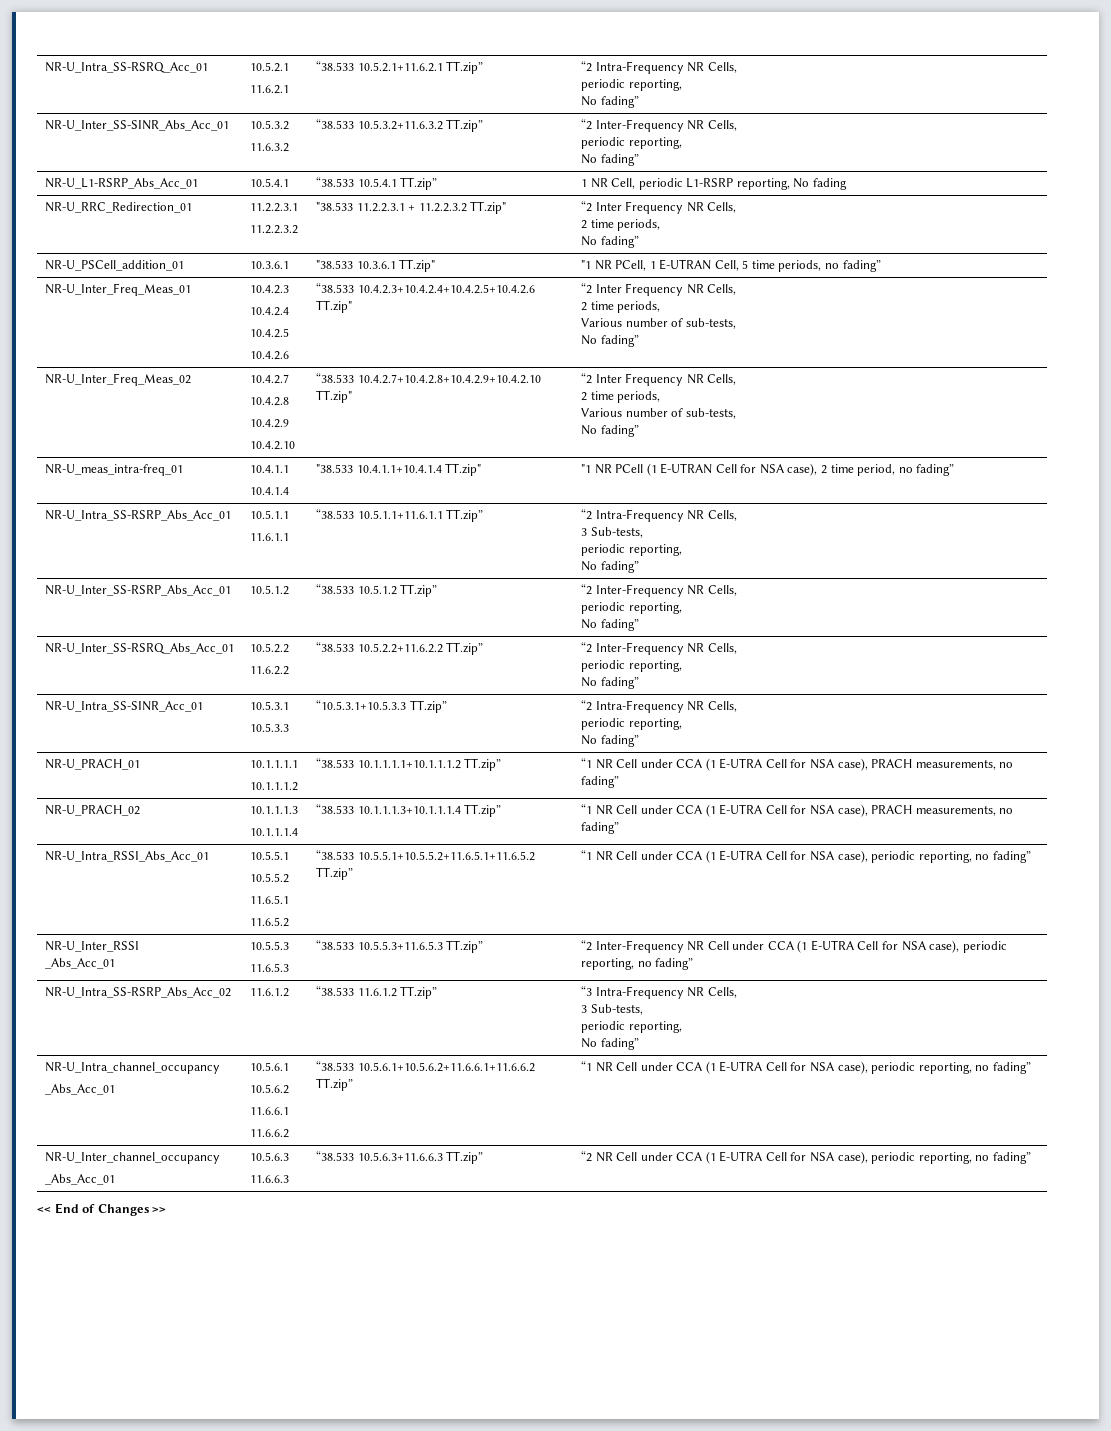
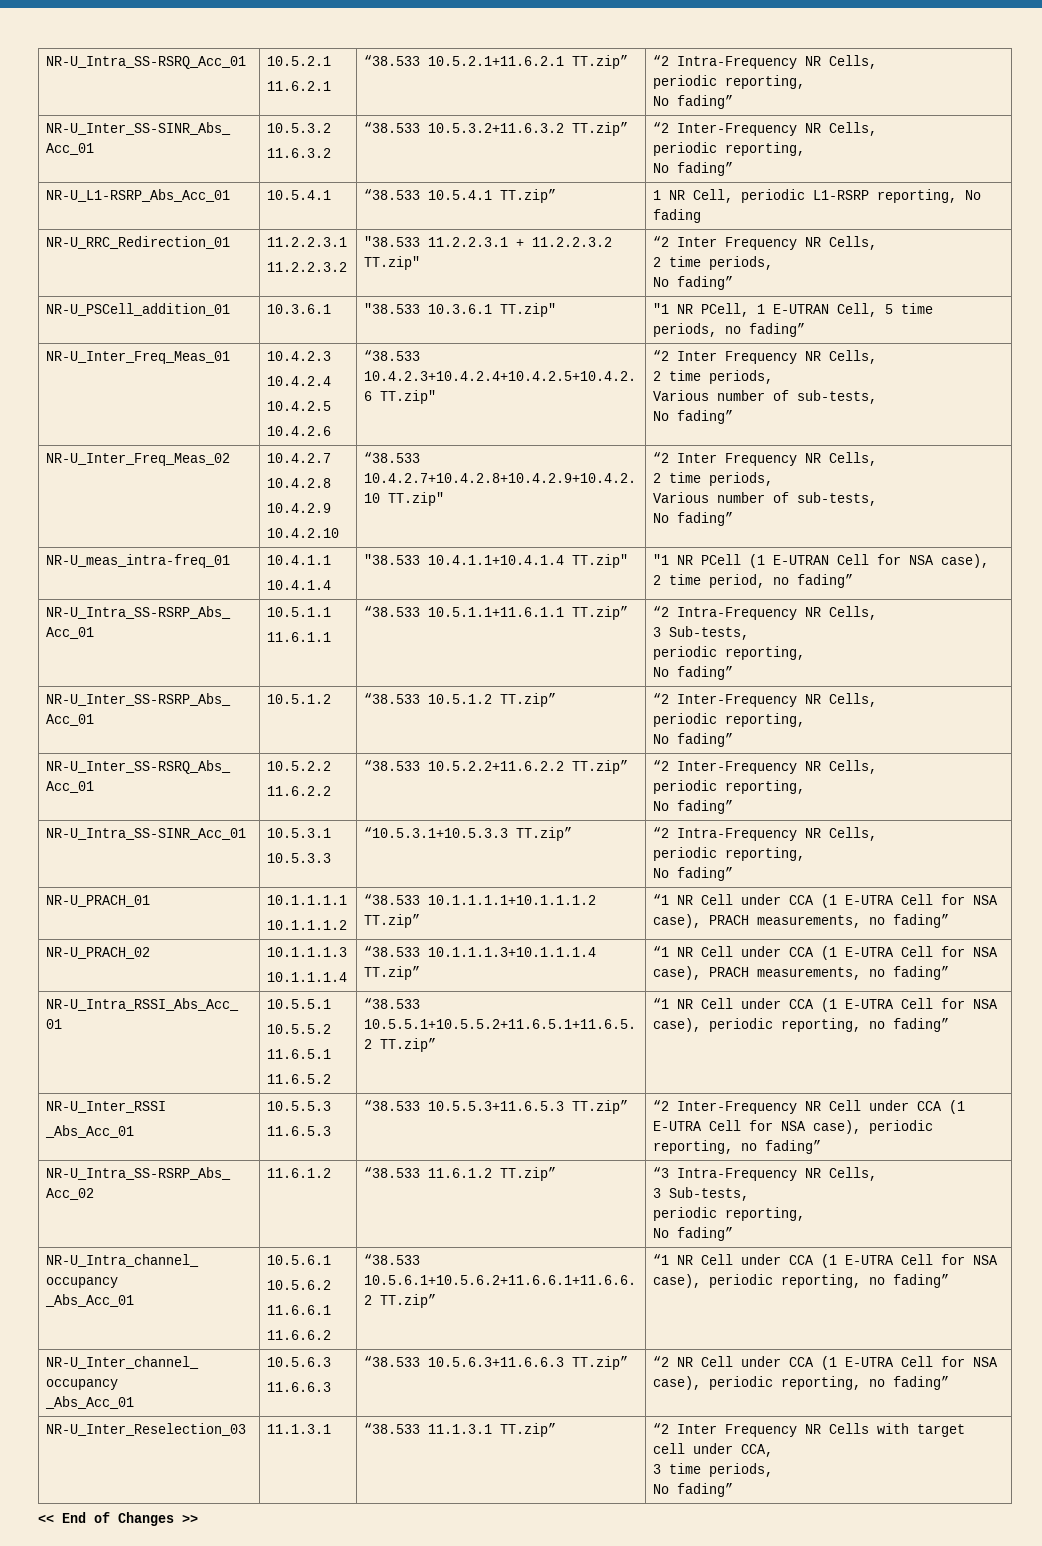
(1031, 1158) none -> [45,1423,246,1436] [266,1424,331,1434] [363,1423,556,1437] [652,1423,965,1437] [652,1443,773,1457] [652,1463,773,1477] [652,1483,733,1497] // NR-U_Inter_Reselection_03 | 11.1.3.1 | “38.533 11.1.3.1 TT.zip” | “2 Inter Frequency NR Cells with target cell under CCA, // 3 time periods, // No fading”

